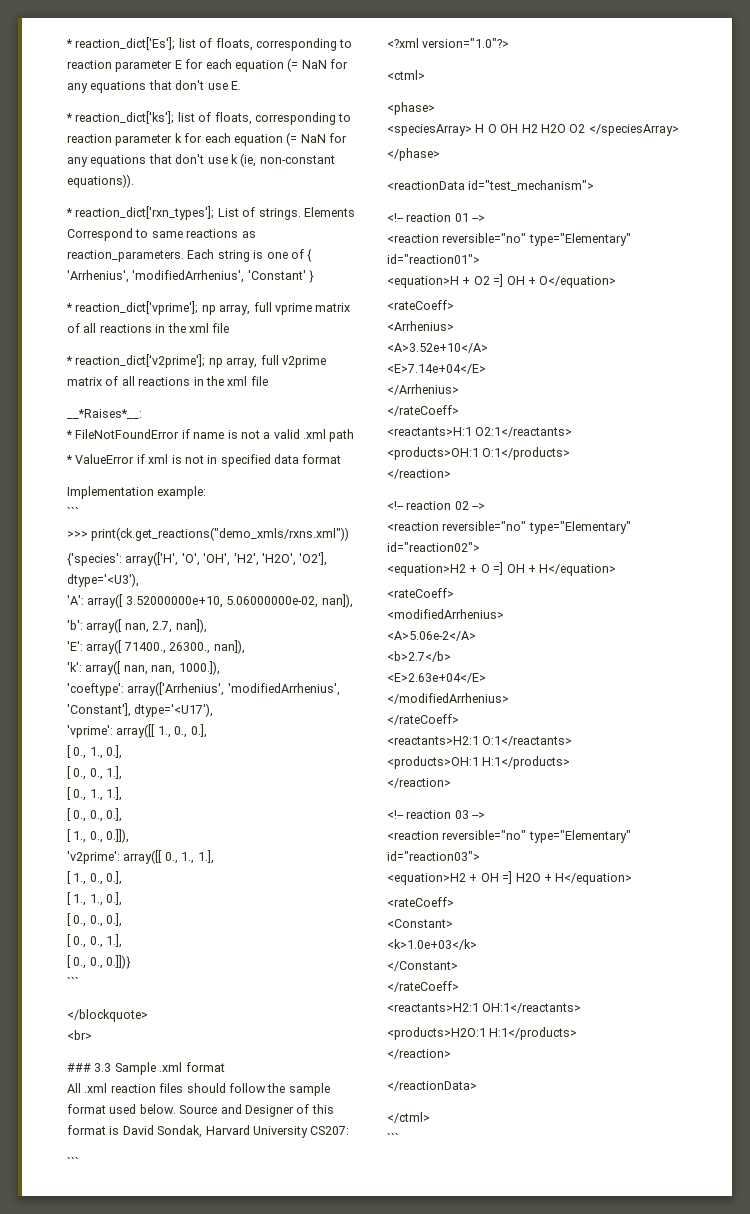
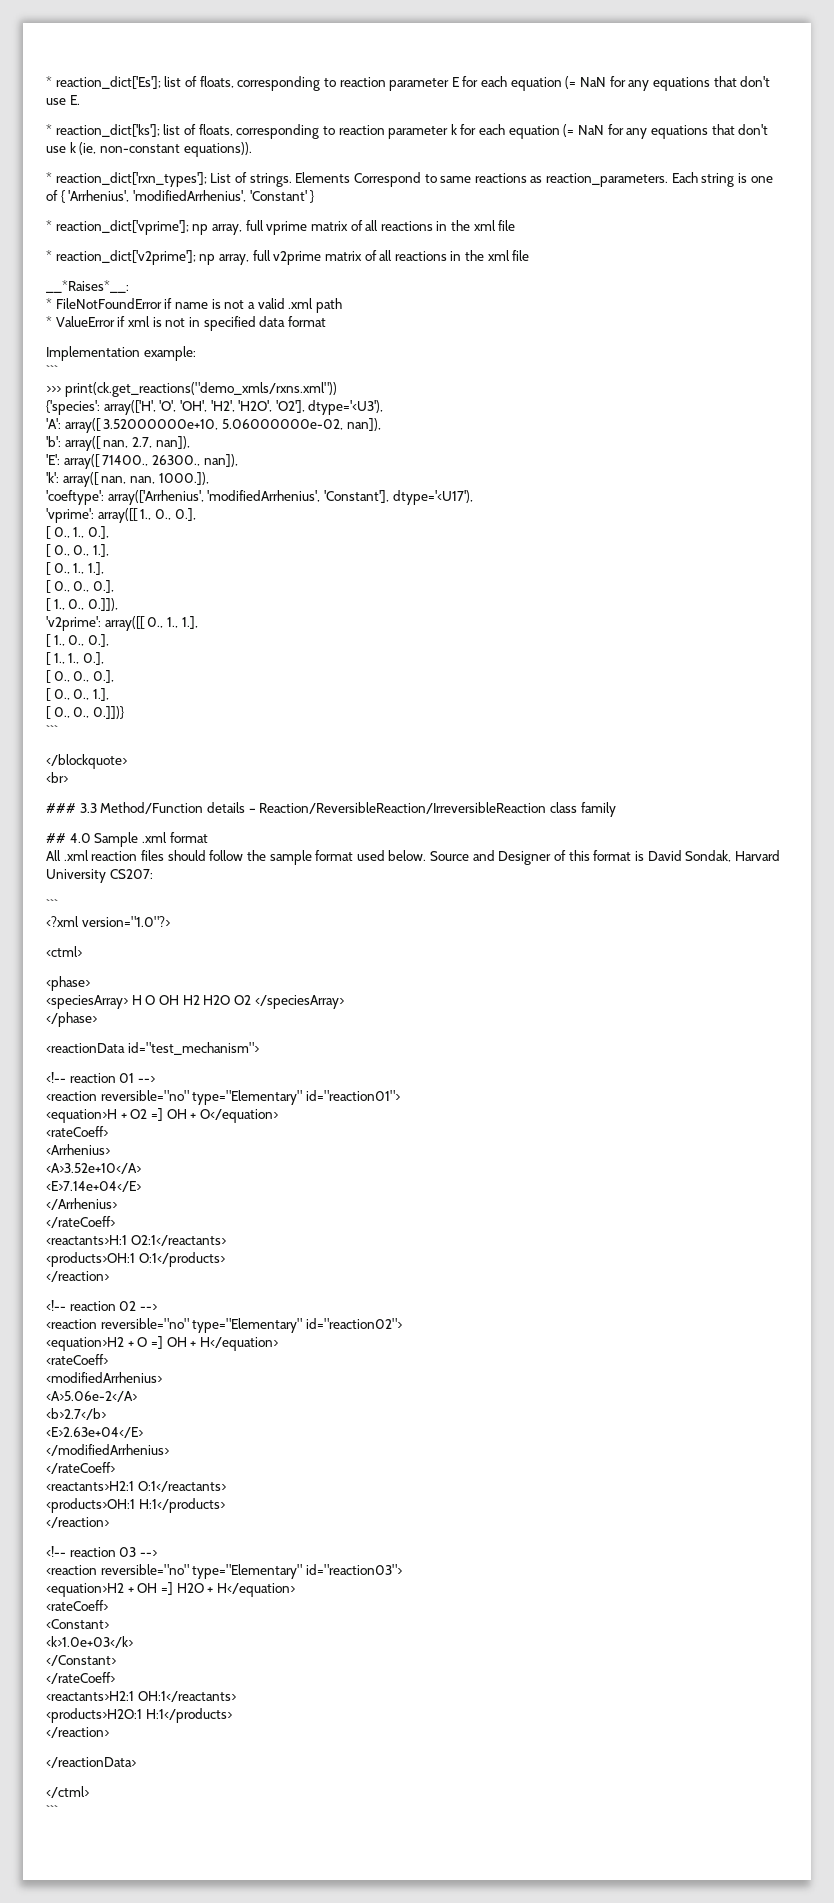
(112, 1067) none -> [100,802,616,817] [46,833,91,843] Method/Function details – Reaction/ReversibleReaction/IrreversibleReaction class family // ## 4.0

